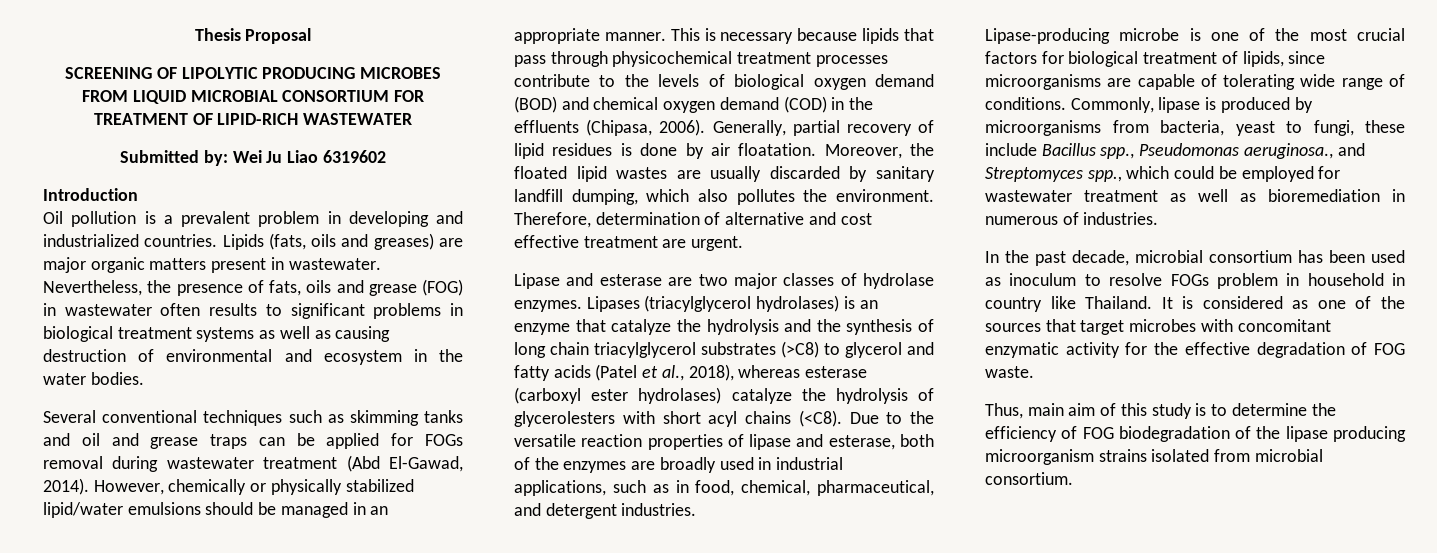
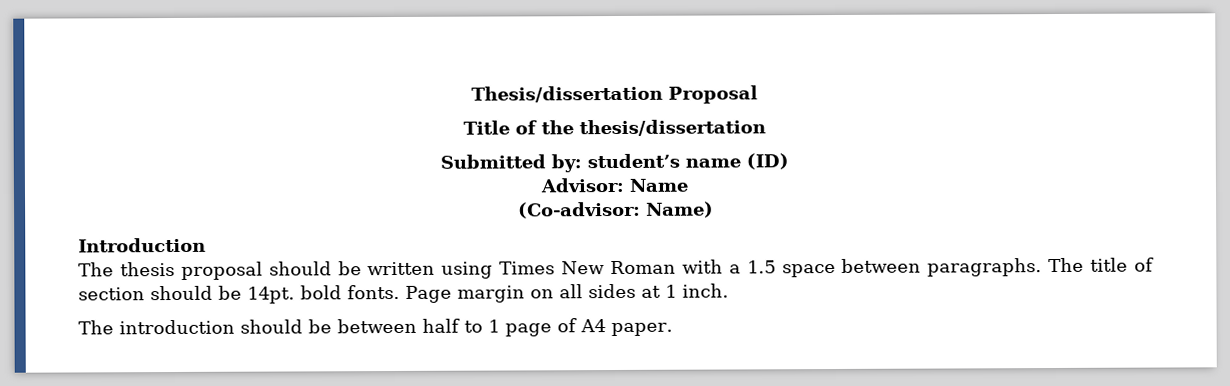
[194,28,241,41] Thesis -> [471,85,663,103] Thesis/dissertation
[65,67,441,79] [82,90,424,104] [93,113,413,125] [120,150,386,166] [43,188,138,201] [43,211,463,227] [43,233,463,250] [43,257,381,273] [43,279,463,296] [43,303,464,319] [43,326,391,342] [43,349,464,365] [43,372,144,385] [43,410,464,426] [43,433,463,449] [43,455,463,472] [43,478,414,495] [43,502,389,518] [514,28,934,44] [514,51,888,67] [514,74,934,90] [514,96,874,113] [514,119,935,136] [514,143,934,159] [514,166,935,182] [514,189,934,205] [514,212,872,228] [514,235,744,251] [514,273,934,289] [514,295,878,312] [514,319,934,335] [514,341,934,358] [514,364,868,381] [514,387,934,404] [514,410,934,427] [514,434,934,450] [514,457,844,473] [514,480,934,496] [514,503,697,519] [985,28,1405,44] [985,51,1326,67] [985,74,1405,90] [985,97,1313,113] [985,120,1405,136] [985,143,1365,159] [985,166,1341,182] [985,189,1405,202] [985,212,1159,225] [985,250,1405,266] [985,273,1405,289] [985,296,1405,312] [985,319,1331,335] [985,342,1405,358] [985,366,1034,378] [985,403,1336,419] [985,426,1406,442] [985,449,1323,465] [985,472,1073,485] SCREENING OF LIPOLYTIC PRODUCING MICROBES FROM LIQUID MICROBIAL CONSORTIUM FOR TREATMENT OF LIPID-RICH WASTEWATER // Submitted by: Wei Ju Liao 6319602 // Introduction // Oil pollution is a prevalent problem in developing and industrialized countries. Lipids (fats, oils and greases) are major organic matters present in wastewater. Nevertheless, the presence of fats, oils and grease (FOG) in wastewater often results to significant problems in biological treatment systems as well as causing destruction of environmental and ecosystem in the water bodies. // Several conventional techniques such as skimming tanks and oil and grease traps can be applied for FOGs removal during wastewater treatment (Abd El-Gawad, 2014). However, chemically or physically stabilized lipid/water emulsions should be managed in an appropriate manner. This is necessary because lipids that pass through physicochemical treatment processes contribute to the levels of biological oxygen demand (BOD) and chemical oxygen demand (COD) in the effluents (Chipasa, 2006). Generally, partial recovery of lipid residues is done by air floatation. Moreover, the floated lipid wastes are usually discarded by sanitary landfill dumping, which also pollutes the environment. Therefore, determination of alternative and cost effective treatment are urgent. // Lipase and esterase are two major classes of hydrolase enzymes. Lipases (triacylglycerol hydrolases) is an enzyme that catalyze the hydrolysis and the synthesis of long chain triacylglycerol substrates (>C8) to glycerol and fatty acids (Patel et al., 2018), whereas esterase (carboxyl ester hydrolases) catalyze the hydrolysis of glycerolesters with short acyl chains (<C8). Due to the versatile reaction properties of lipase and esterase, both of the enzymes are broadly used in industrial applications, such as in food, chemical, pharmaceutical, and detergent industries. // Lipase-producing microbe is one of the most crucial factors for biological treatment of lipids, since microorganisms are capable of tolerating wide range of conditions. Commonly, lipase is produced by microorganisms from bacteria, yeast to fungi, these include Bacillus spp., Pseudomonas aeruginosa., and Streptomyces spp., which could be employed for wastewater treatment as well as bioremediation in numerous of industries. // In the past decade, microbial consortium has been used as inoculum to resolve FOGs problem in household in country like Thailand. It is considered as one of the sources that target microbes with concomitant enzymatic activity for the effective degradation of FOG waste. // Thus, main aim of this study is to determine the efficiency of FOG biodegradation of the lipase producing microorganism strains isolated from microbial consortium. -> [463,119,766,137] [440,153,789,173] [540,177,688,193] [517,201,714,219] [78,237,206,253] [78,257,1155,280] [78,283,729,304] [78,318,673,337] Title of the thesis/dissertation // Submitted by: student’s name (ID) // Advisor: Name // (Co-advisor: Name) // Introduction // The thesis proposal should be written using Times New Roman with a 1.5 space between paragraphs. The title of section should be 14pt. bold fonts. Page margin on all sides at 1 inch. // The introduction should be between half to 1 page of A4 paper.

